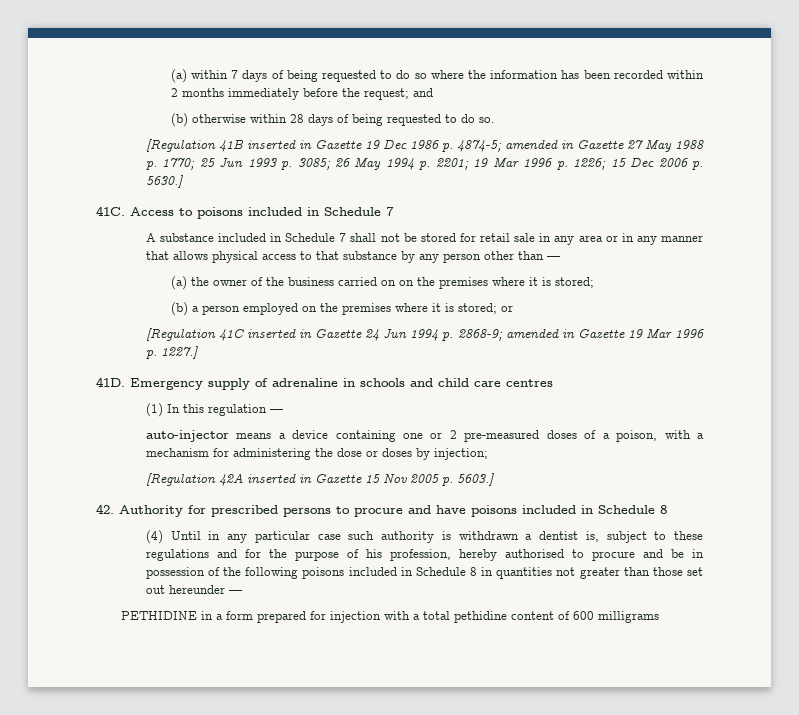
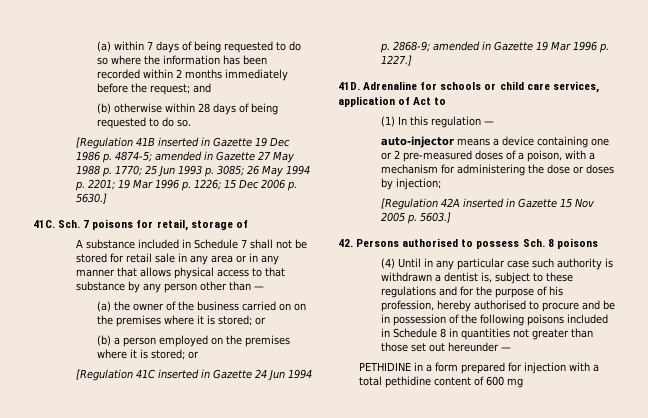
[130,207,394,219] Access to poisons included in Schedule 7 -> [58,219,248,231] Sch. 7 poisons for retail, storage of
(594, 282) none -> [255,317,267,325] or
[130,378,553,390] Emergency supply of adrenaline in schools and child care centres -> [363,81,599,93] [338,96,447,107] Adrenaline for schools or child care services, application of Act to
[119,505,667,517] Authority for prescribed persons to procure and have poisons included in Schedule 8 -> [356,238,598,249] Persons authorised to possess Sch. 8 poisons
[597,611,659,623] milligrams -> [507,378,524,388] mg

